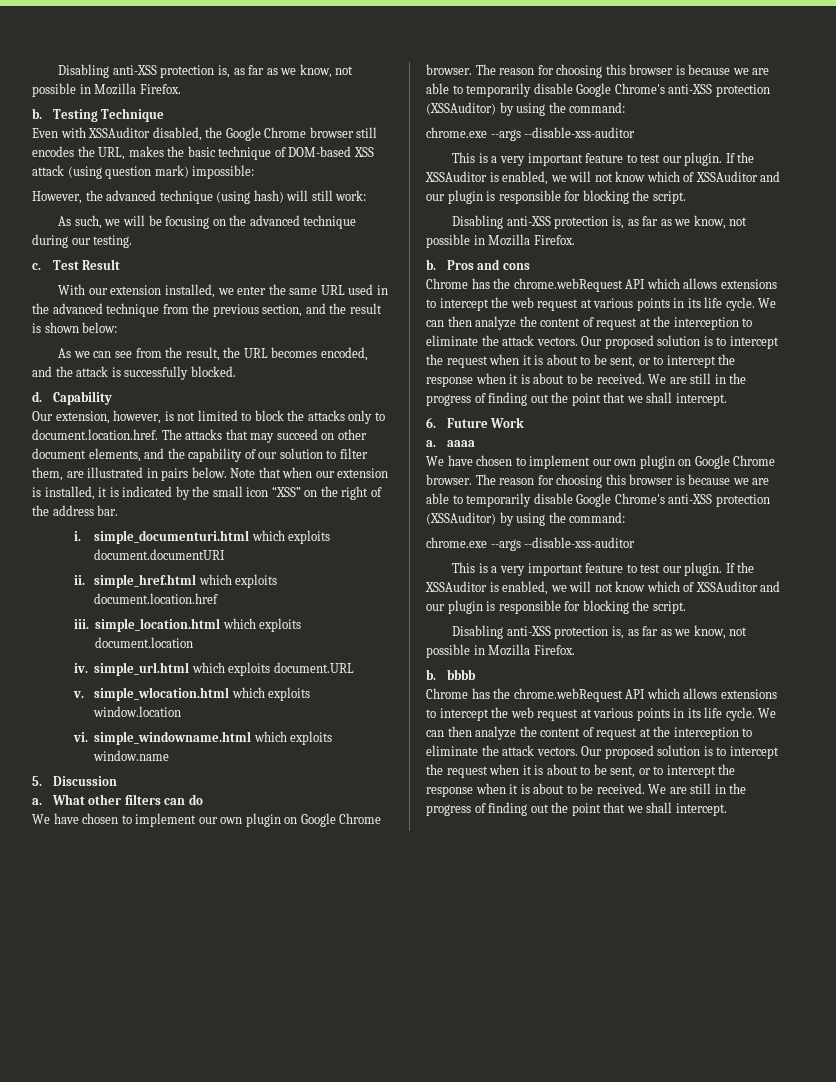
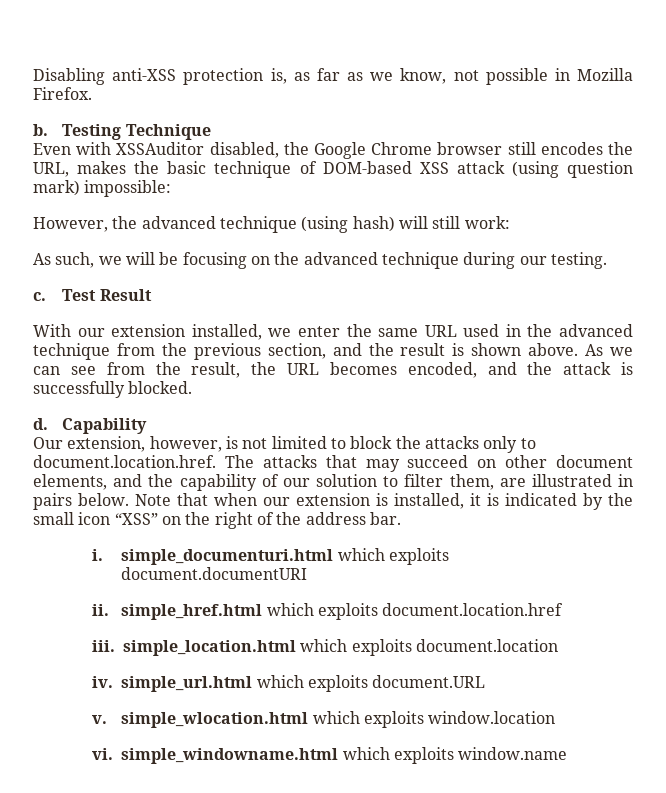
[82,322,118,333] below: // -> [528,343,579,356] above.
[32,776,117,786] [32,794,203,805] [32,813,382,827] [426,64,770,78] [426,83,770,97] [426,102,626,116] [426,127,636,141] [452,152,755,166] [425,171,781,185] [426,190,686,204] [452,215,748,229] [426,234,575,248] [426,259,530,270] [426,278,777,292] [426,297,777,311] [426,316,753,330] [426,335,779,349] [426,354,736,368] [426,373,747,387] [426,392,727,406] [426,417,525,428] [426,440,475,447] [426,455,776,469] [426,474,770,488] [426,493,770,507] [426,512,626,526] [426,537,636,551] [452,562,755,576] [425,581,781,595] [426,600,686,614] [452,625,748,639] [426,644,575,658] [426,669,476,680] [426,688,777,702] [426,707,777,721] [426,726,753,740] [426,745,779,759] [426,764,736,778] [426,783,747,797] [426,802,727,816] // 5. Discussion // a. What other filters can do // We have chosen to implement our own plugin on Google Chrome browser. The reason for choosing this browser is because we are able to temporarily disable Google Chrome's anti-XSS protection (XSSAuditor) by using the command: // chrome.exe --args --disable-xss-auditor // This is a very important feature to test our plugin. If the XSSAuditor is enabled, we will not know which of XSSAuditor and our plugin is responsible for blocking the script. // Disabling anti-XSS protection is, as far as we know, not possible in Mozilla Firefox. // b. Pros and cons // Chrome has the chrome.webRequest API which allows extensions to intercept the web request at various points in its life cycle. We can then analyze the content of request at the interception to eliminate the attack vectors. Our proposed solution is to intercept the request when it is about to be sent, or to intercept the response when it is about to be received. We are still in the progress of finding out the point that we shall intercept. // 6. Future Work // a. aaaa // We have chosen to implement our own plugin on Google Chrome browser. The reason for choosing this browser is because we are able to temporarily disable Google Chrome's anti-XSS protection (XSSAuditor) by using the command: // chrome.exe --args --disable-xss-auditor // This is a very important feature to test our plugin. If the XSSAuditor is enabled, we will not know which of XSSAuditor and our plugin is responsible for blocking the script. // Disabling anti-XSS protection is, as far as we know, not possible in Mozilla Firefox. // b. bbbb // Chrome has the chrome.webRequest API which allows extensions to intercept the web request at various points in its life cycle. We can then analyze the content of request at the interception to eliminate the attack vectors. Our proposed solution is to intercept the request when it is about to be sent, or to intercept the response when it is about to be received. We are still in the progress of finding out the point that we shall intercept. -> (568, 753) none

